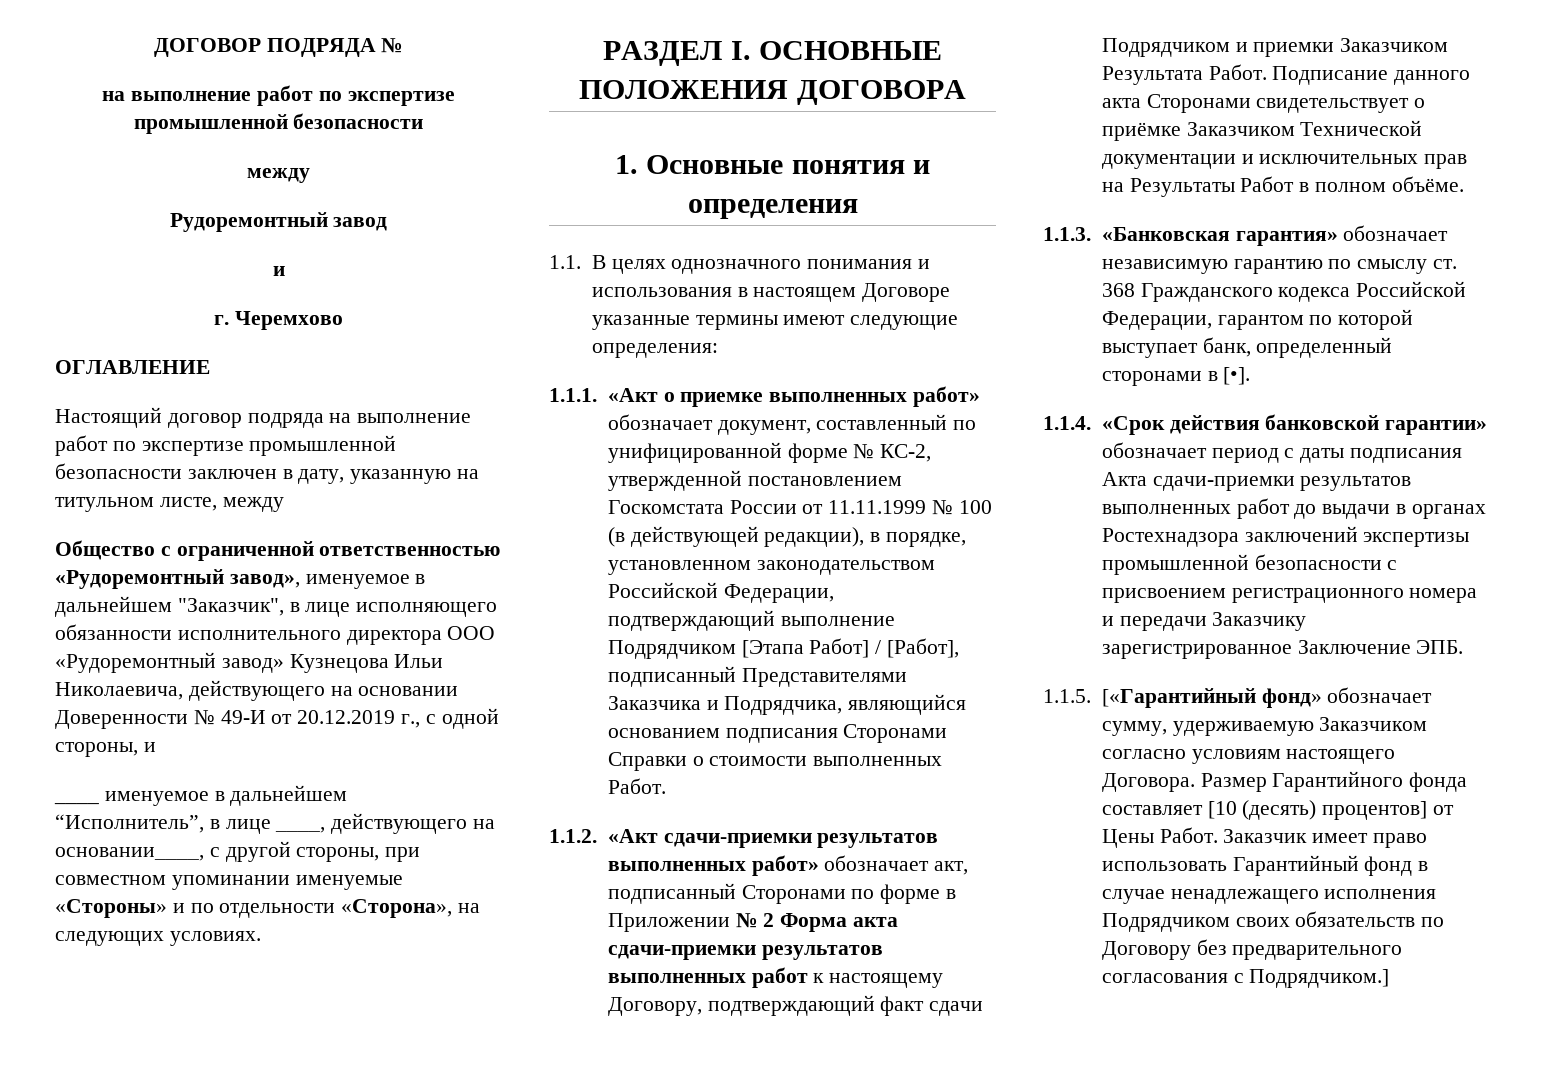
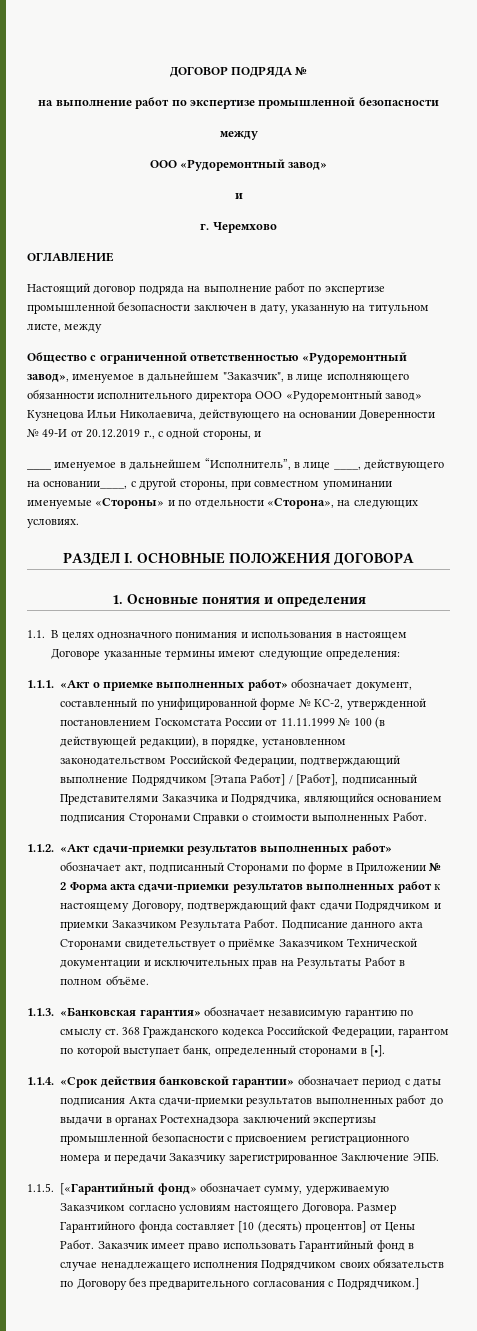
[169,212,388,232] Рудоремонтный завод -> [149,159,328,171] ООО «Рудоремонтный завод»

